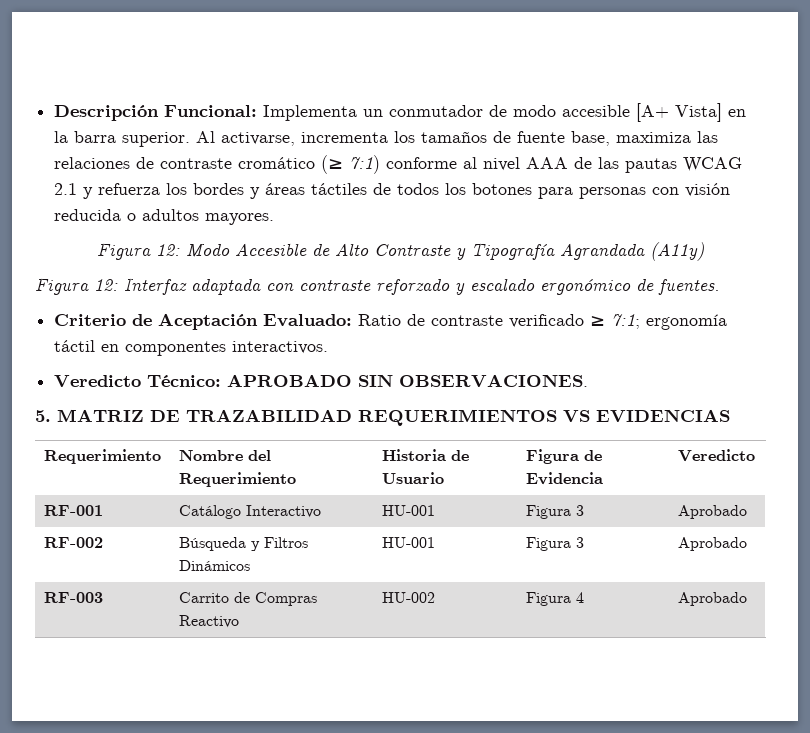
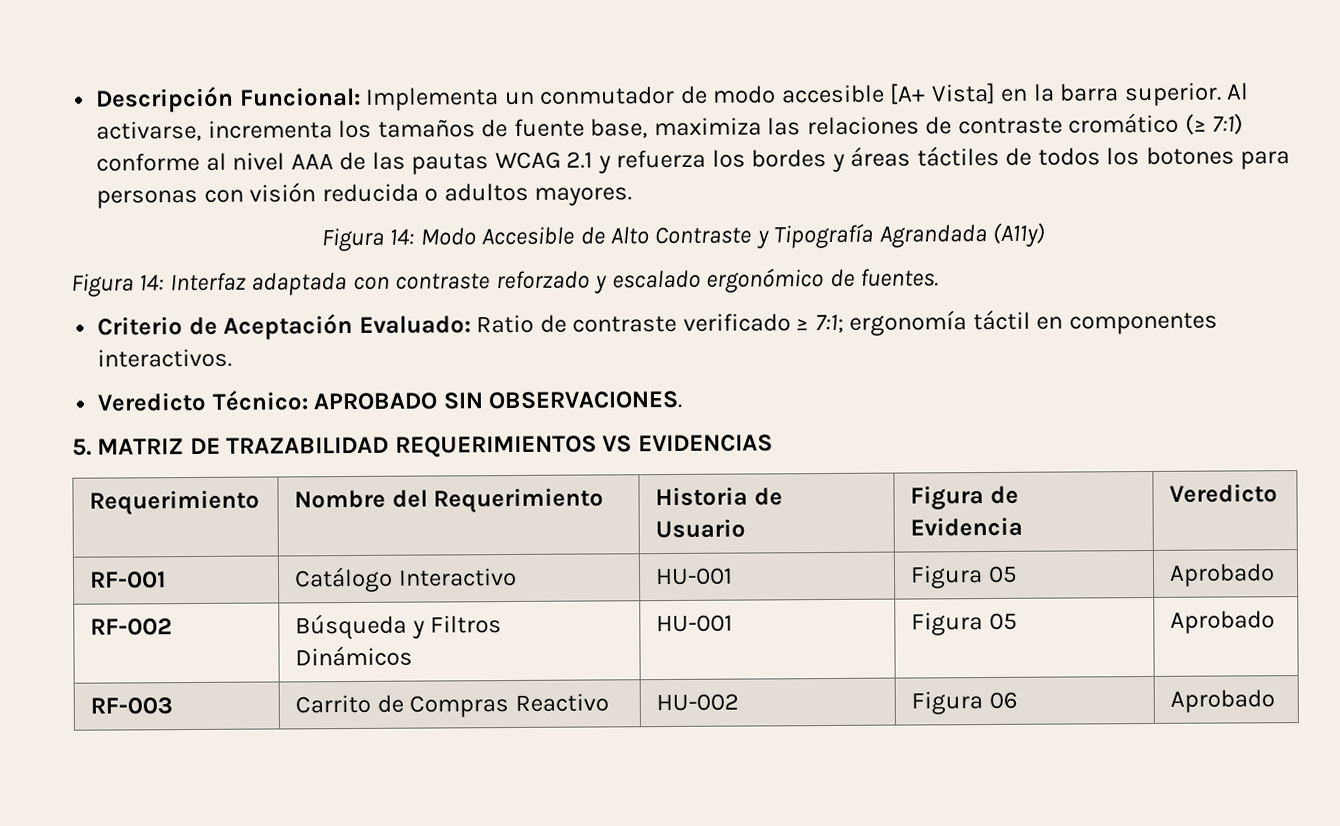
[156,244,180,256] 12: -> [389,228,415,245] 14:
[94,279,118,291] 12: -> [139,274,165,291] 14:
[575,505,584,516] 3 -> [987,565,1018,584] 05
[575,537,584,548] 3 -> [988,612,1018,631] 05
[575,592,584,603] 4 -> [988,691,1018,710] 06

